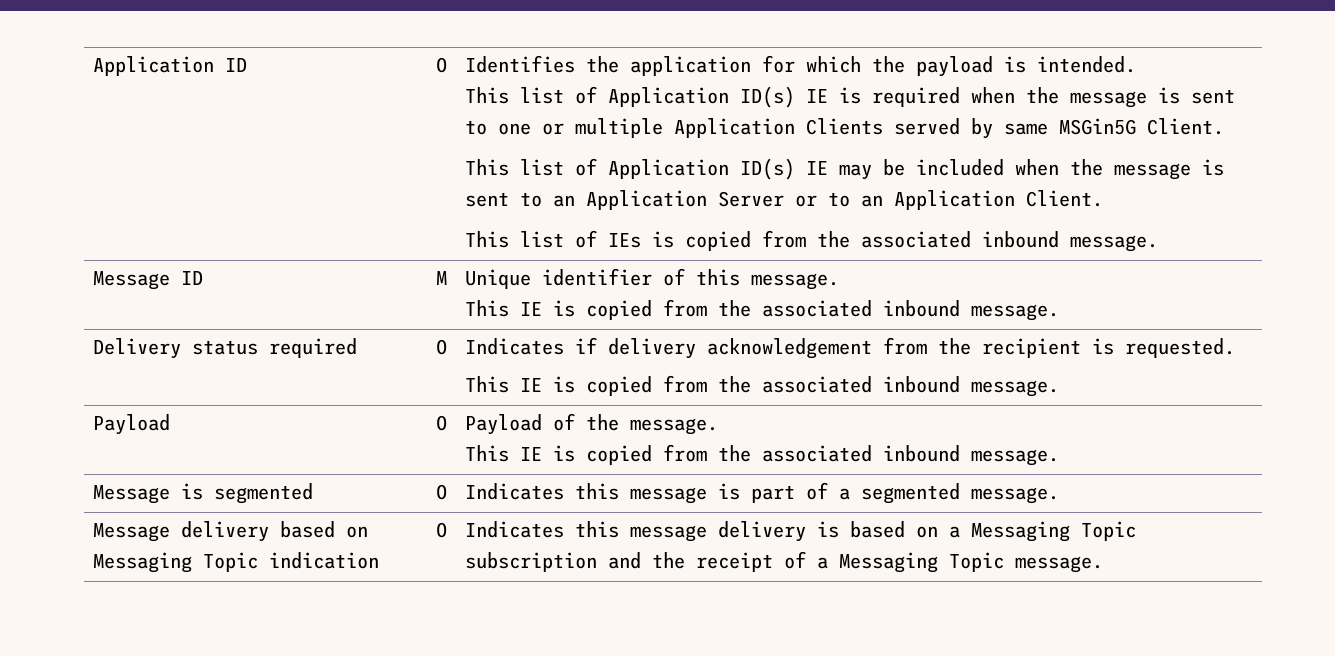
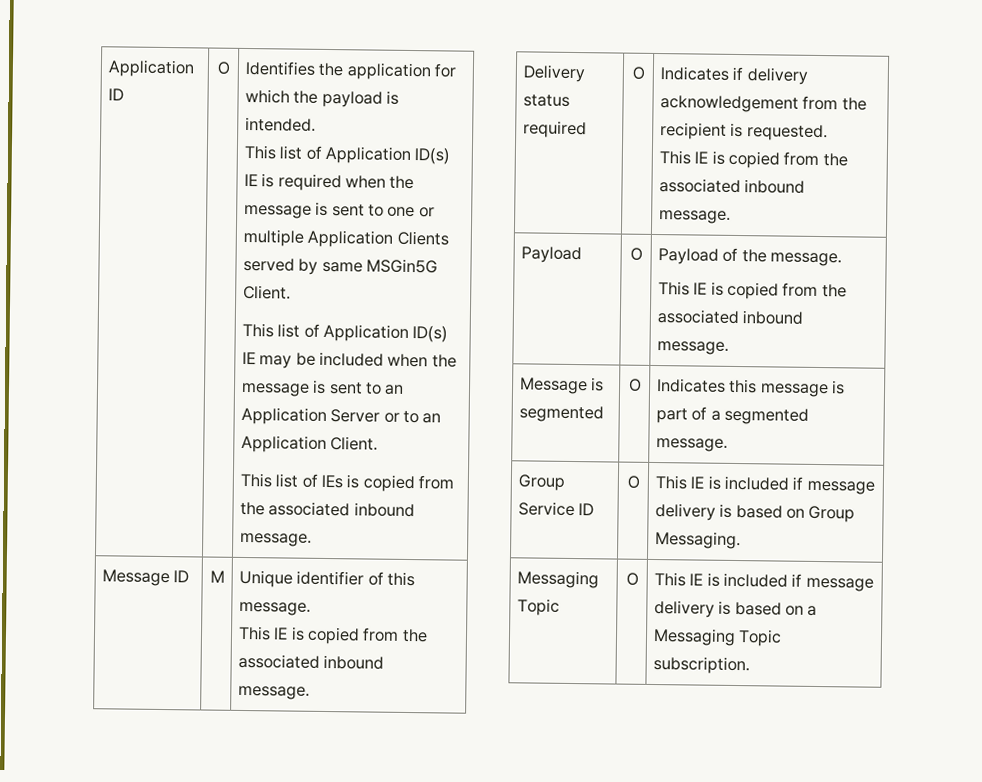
[93,521,369,542] [93,552,380,573] [436,522,447,538] [465,521,620,538] Message delivery based on Messaging Topic indication | O | Indicates this -> [517,474,565,491] [517,501,595,517] [626,475,640,489] [654,475,875,495] [654,503,856,523] [654,531,741,550] [516,570,599,589] [516,598,560,616] [625,572,639,586] [653,572,803,588] Group Service ID | O | This IE is included if message delivery is based on Group Messaging. // Messaging Topic | O | This IE is included if
[465,551,1104,573] subscription and the receipt of a Messaging Topic message. -> [652,655,750,675] subscription.

